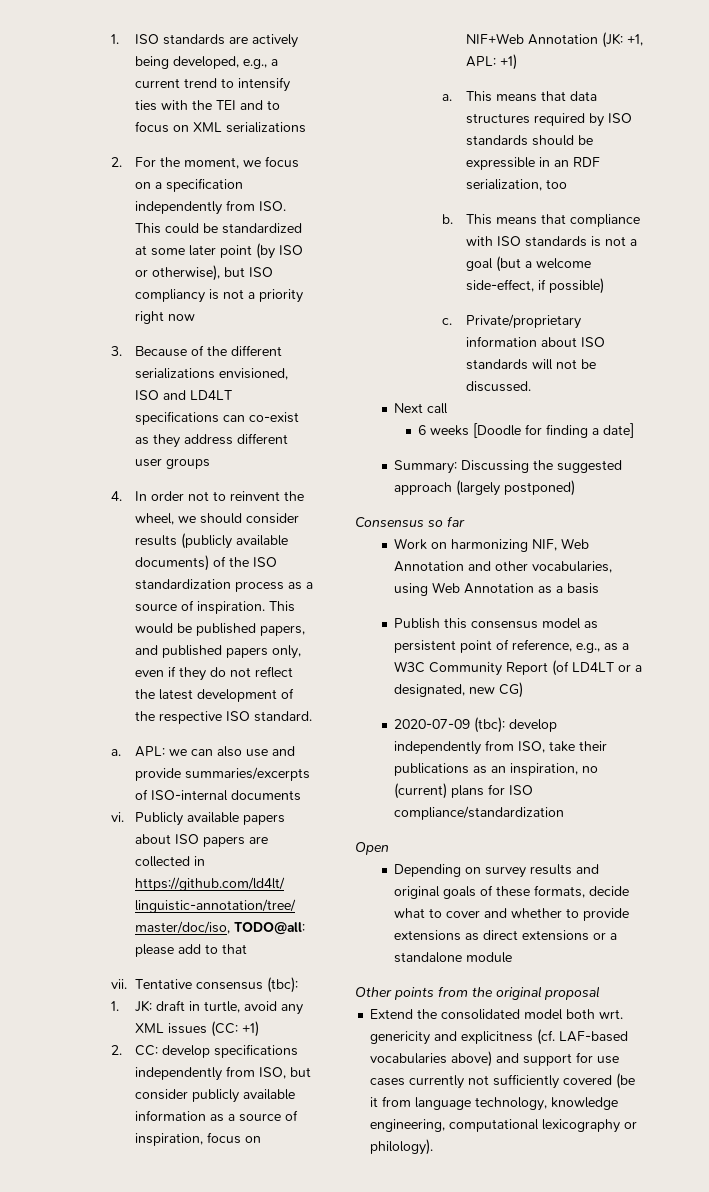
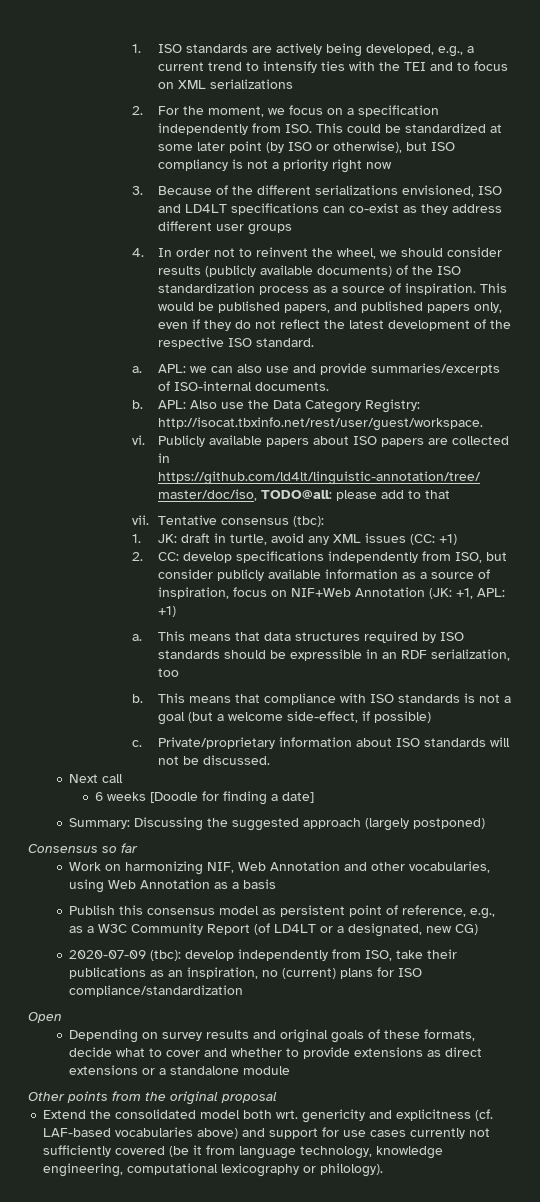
[231,790,302,801] documents -> [254,382,329,391] [131,399,420,413] [157,417,483,431] documents. // b. APL: Also use the Data Category Registry: http://isocat.tbxinfo.net/rest/user/guest/workspace.

